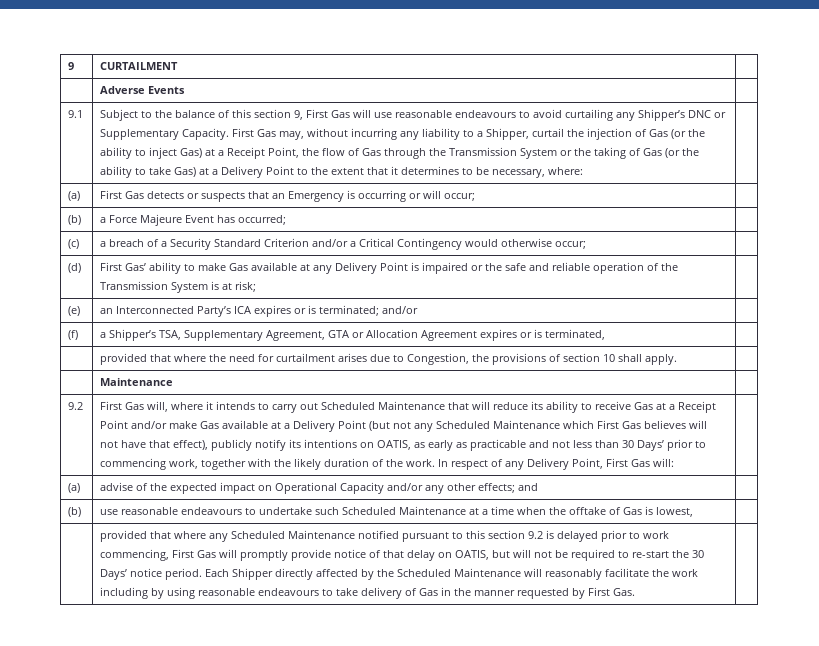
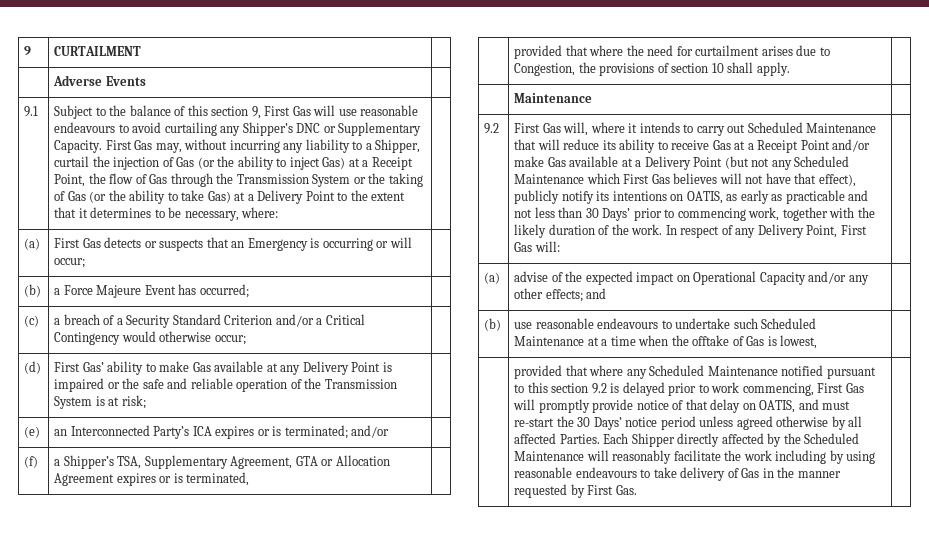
[492,549,630,561] but will not be required to -> [798,399,851,410] and must
[165,568,203,580] period. -> [660,416,863,430] [514,433,600,444] period unless agreed otherwise by all affected Parties.

